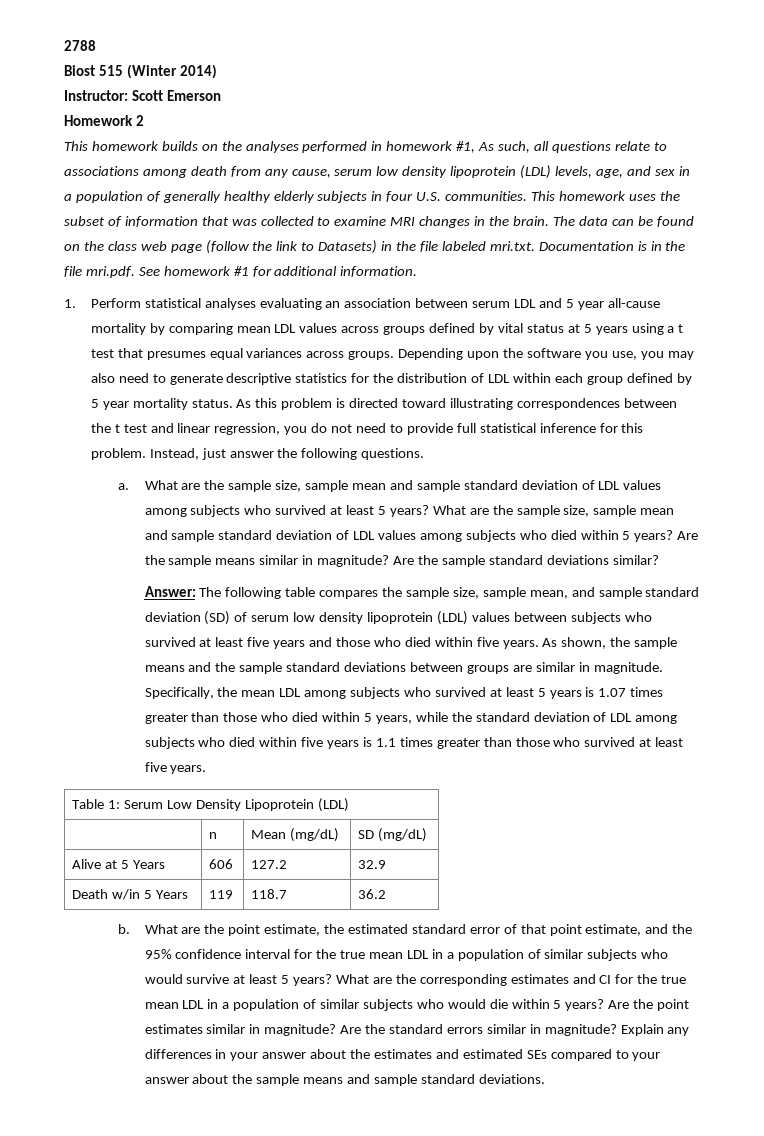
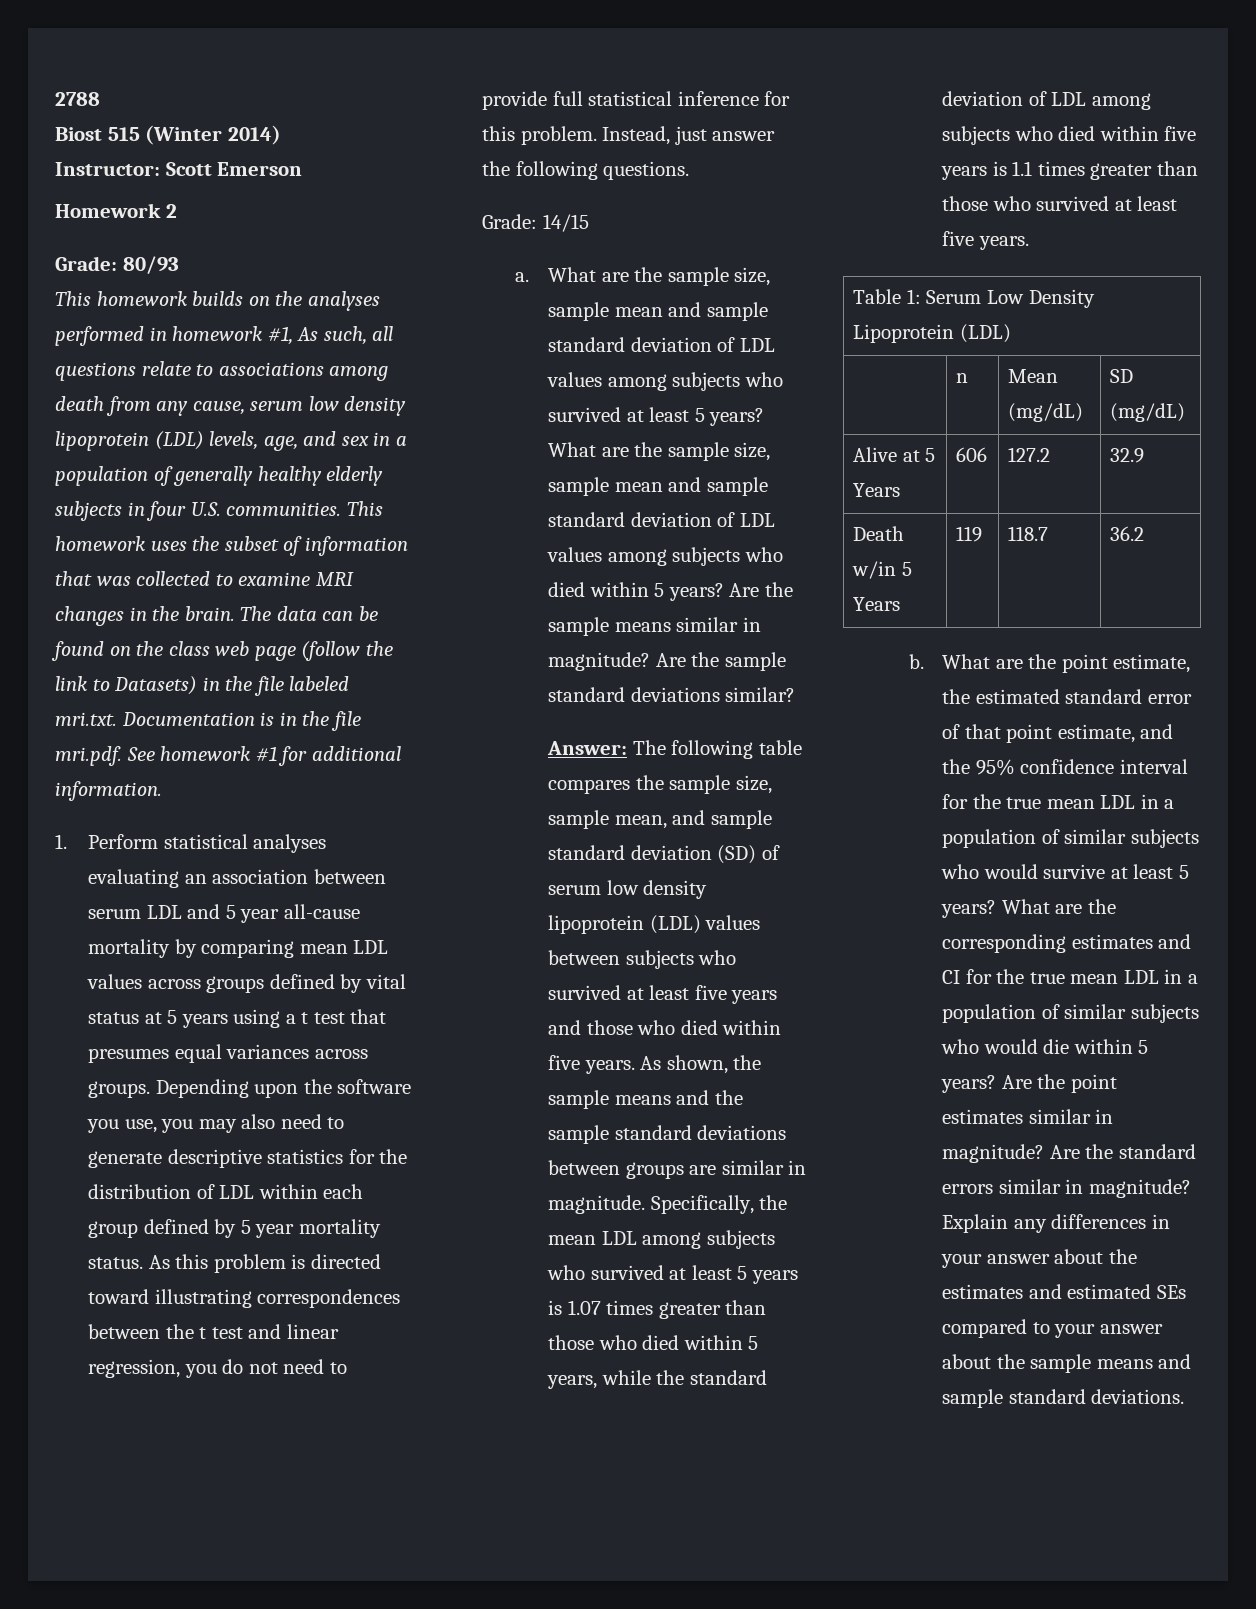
(144, 120) none -> [55,256,179,274] // Grade: 80/93
(425, 454) none -> [482,214,589,232] // Grade: 14/15

